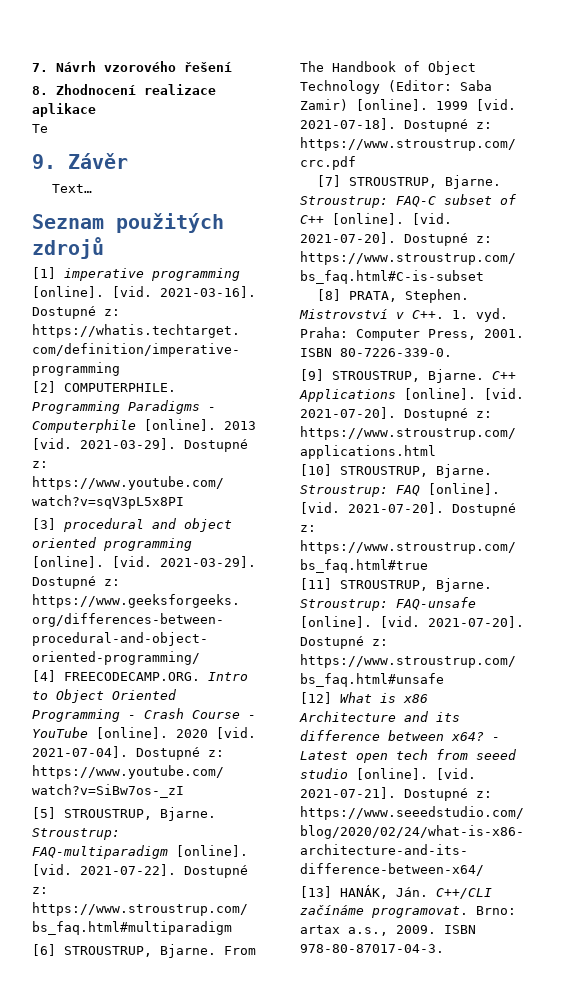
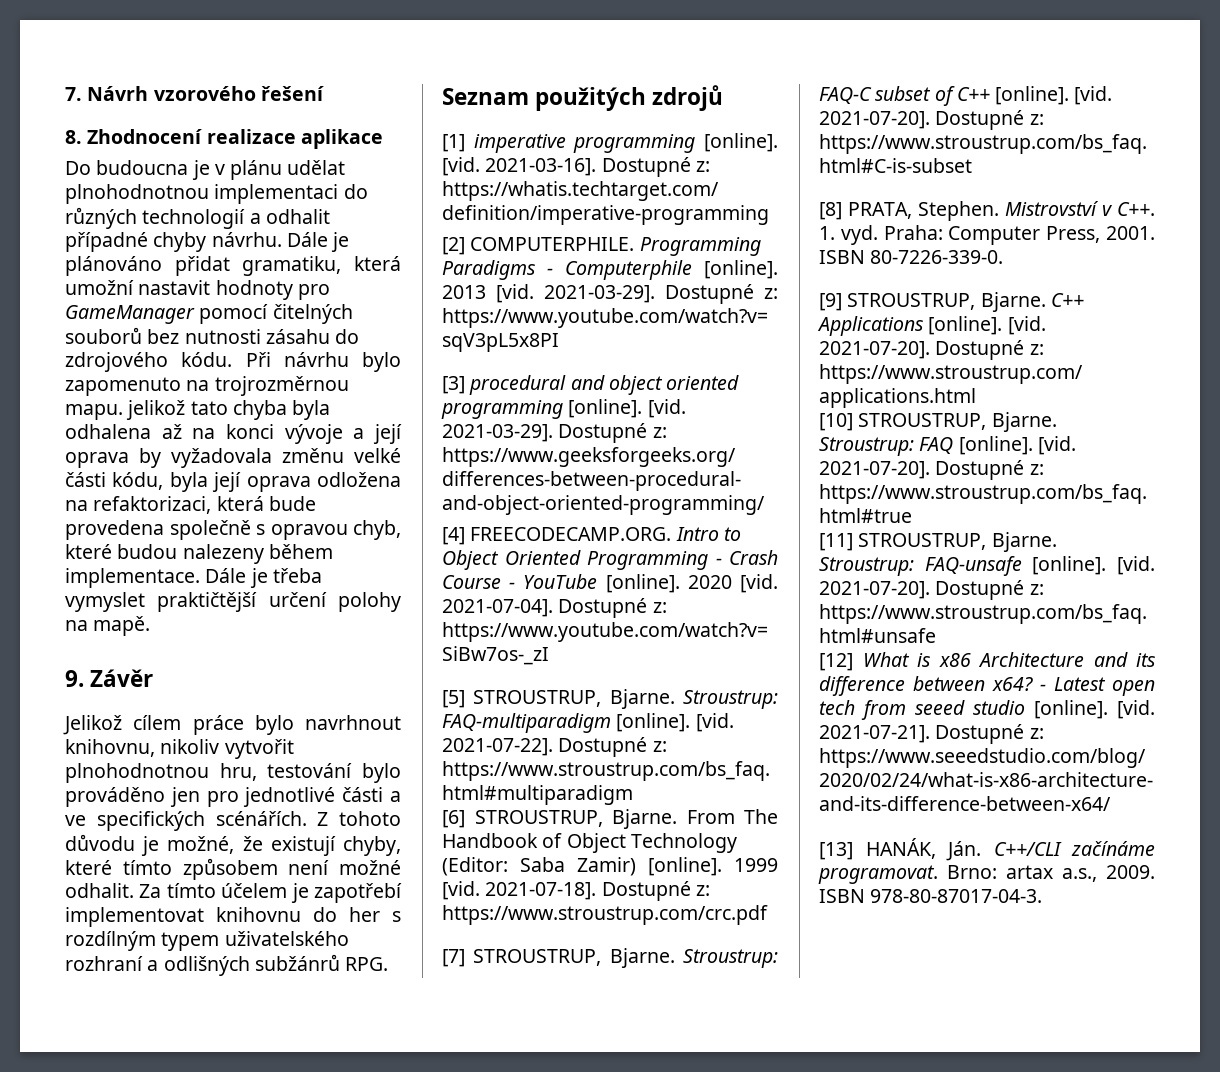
[32,124,48,133] [32,153,128,169] [52,184,93,193] Te // 9. Závěr // Text… -> [65,160,346,180] [65,184,368,204] [65,207,330,229] [65,232,350,252] [65,256,401,276] [65,280,330,300] [65,304,353,324] [65,327,360,344] [65,352,401,372] [65,376,349,396] [65,400,331,420] [65,424,402,444] [65,448,401,468] [65,472,401,492] [65,496,316,514] [65,520,401,540] [65,544,333,564] [65,568,322,588] [65,592,401,612] [65,616,151,636] [65,669,154,687] [63,715,401,735] [65,739,294,759] [65,763,401,783] [65,787,402,807] [65,811,401,831] [65,834,401,856] [65,858,401,880] [65,883,402,903] [65,907,401,927] [65,931,349,951] [65,954,389,976] Do budoucna je v plánu udělat plnohodnotnou implementaci do různých technologií a odhalit případné chyby návrhu. Dále je plánováno přidat gramatiku, která umožní nastavit hodnoty pro GameManager pomocí čitelných souborů bez nutnosti zásahu do zdrojového kódu. Při návrhu bylo zapomenuto na trojrozměrnou mapu. jelikož tato chyba byla odhalena až na konci vývoje a její oprava by vyžadovala změnu velké části kódu, byla její oprava odložena na refaktorizaci, která bude provedena společně s opravou chyb, které budou nalezeny během implementace. Dále je třeba vymyslet praktičtější určení polohy na mapě. // 9. Závěr // Jelikož cílem práce bylo navrhnout knihovnu, nikoliv vytvořit plnohodnotnou hru, testování bylo prováděno jen pro jednotlivé části a ve specifických scénářích. Z tohoto důvodu je možné, že existují chyby, které tímto způsobem není možné odhalit. Za tímto účelem je zapotřebí implementovat knihovnu do her s rozdílným typem uživatelského rozhraní a odlišných subžánrů RPG.

